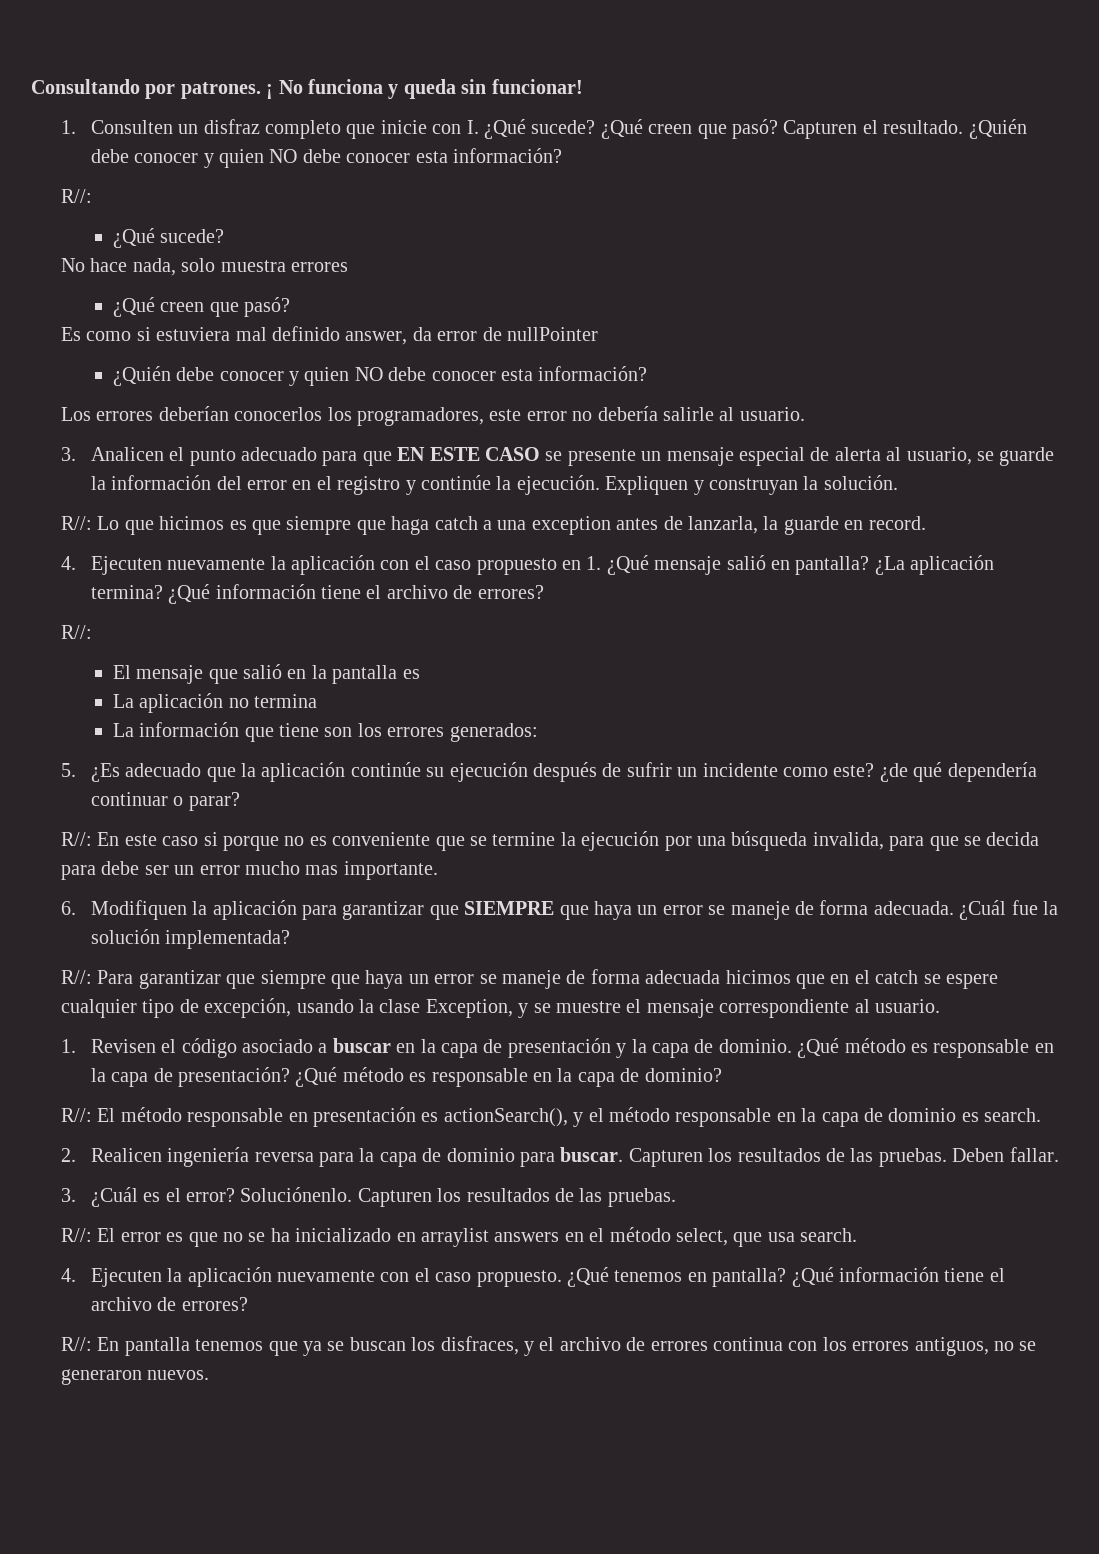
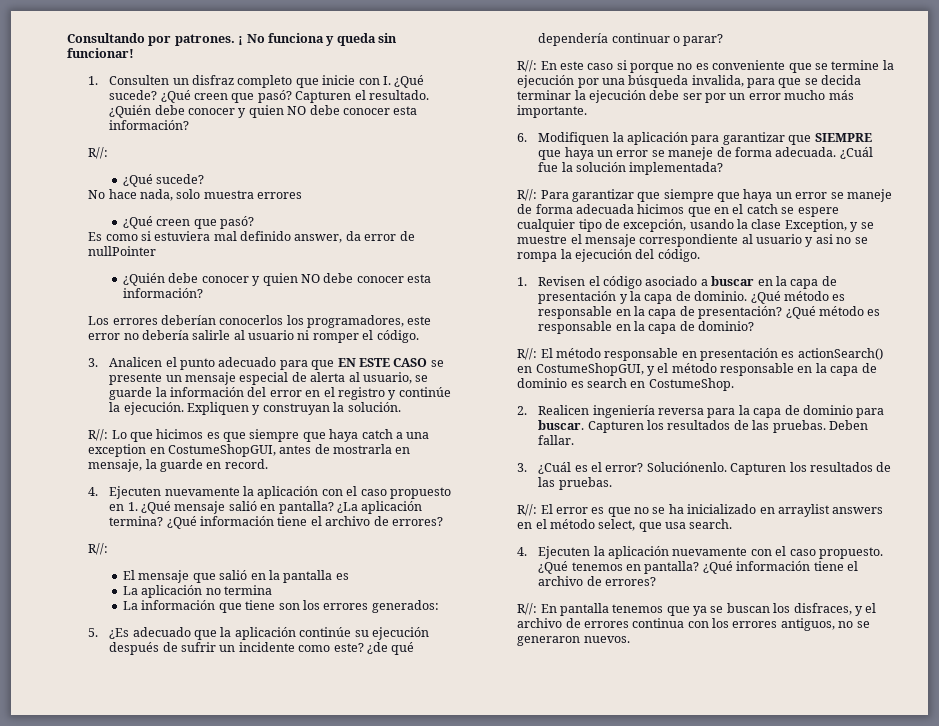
[739,407,805,421] usuario. -> [248,330,419,343] usuario ni romper el código.
[391,516,430,535] haga -> [329,429,359,442] haya
[616,516,758,534] antes de lanzarla, -> [149,444,411,457] [88,459,143,472] en CostumeShopGUI, antes de mostrarla en mensaje,
[60,865,96,880] para -> [517,90,646,103] terminar la ejecución
(169, 870) none -> [705,93,727,103] por
[305,865,339,875] mas -> [828,90,854,100] más
[874,999,940,1013] usuario. -> [756,234,868,247] [517,249,700,262] usuario y asi no se rompa la ejecución del código.
[443,1108,568,1127] actionSearch(), -> [797,348,883,360] [517,363,644,376] actionSearch() en CostumeShopGUI,
[984,1108,1042,1122] search. -> [586,378,734,391] search en CostumeShop.

